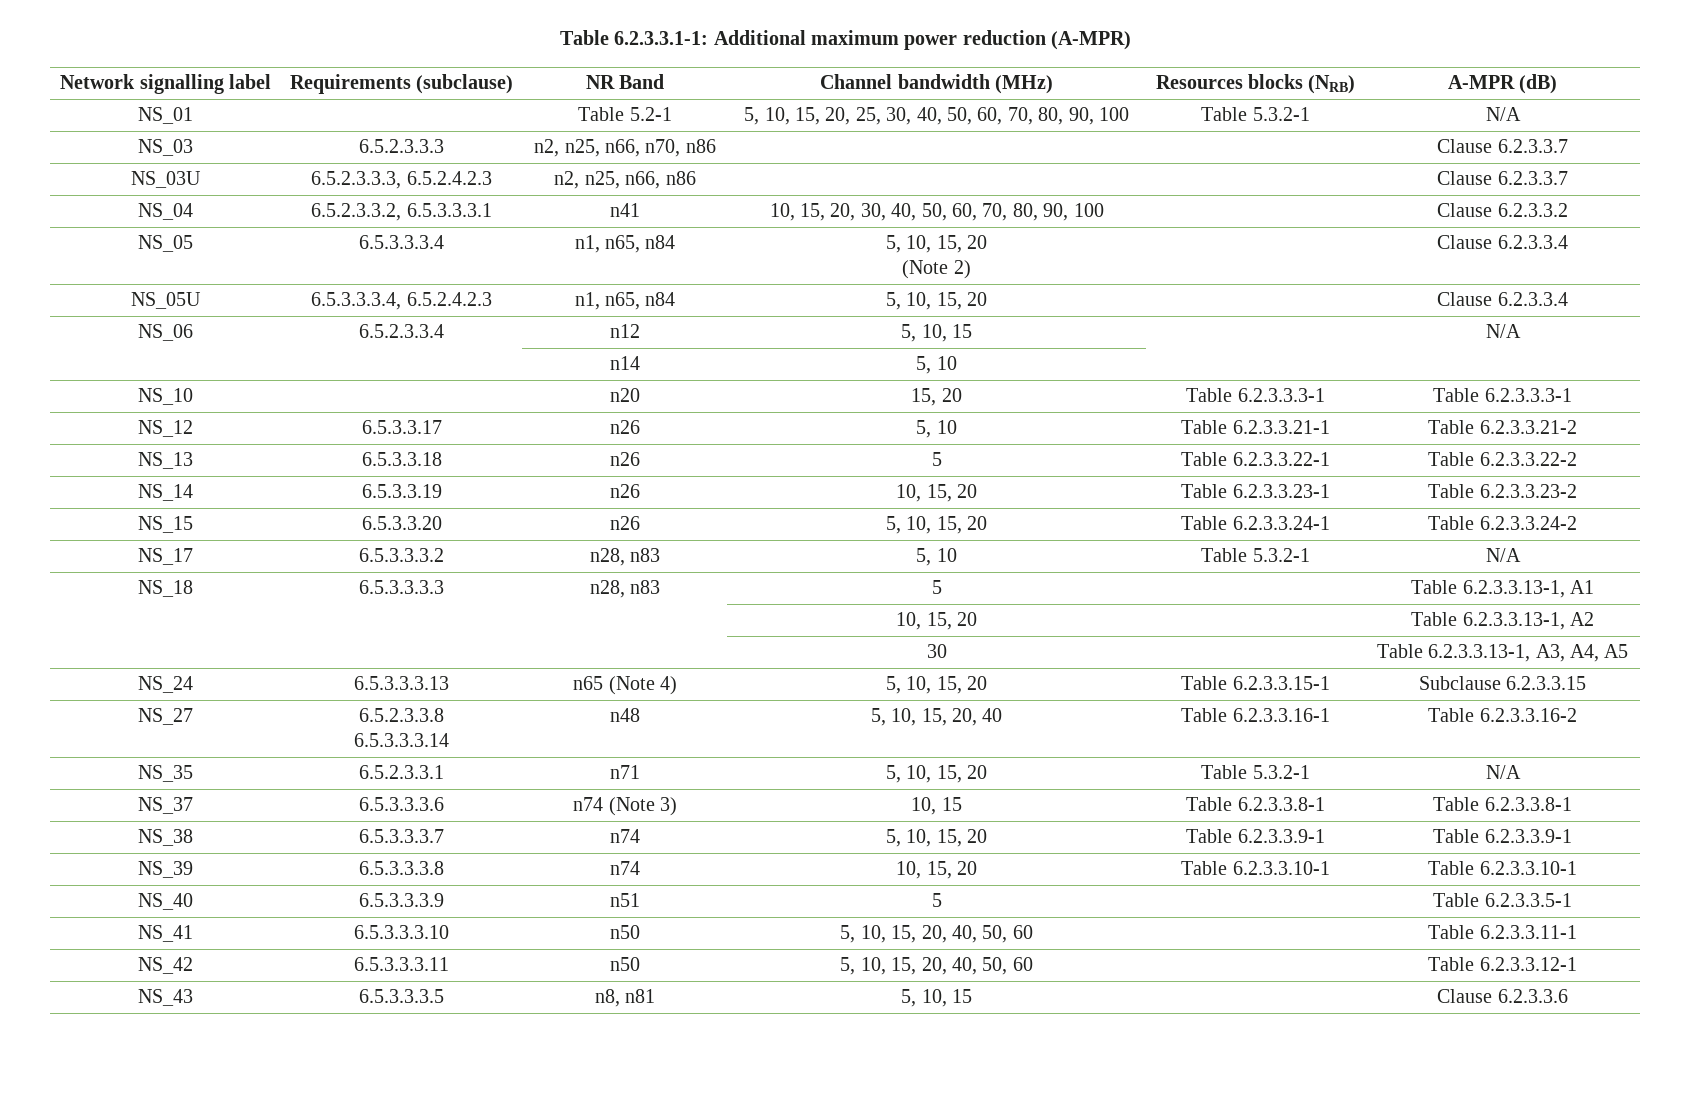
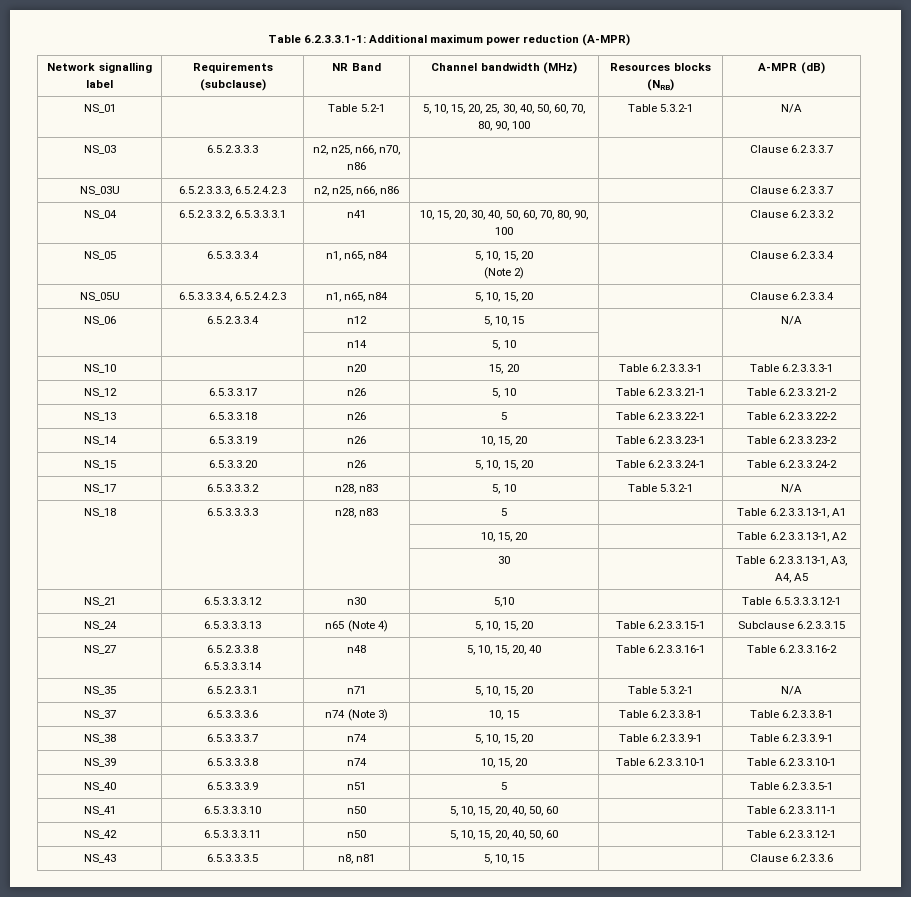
(1629, 651) none -> [83,597,116,606] [204,597,262,605] [347,597,366,605] [494,597,514,607] [742,597,841,605] // NS_21 | 6.5.3.3.3.12 | n30 | 5,10 | | Table 6.5.3.3.3.12-1

